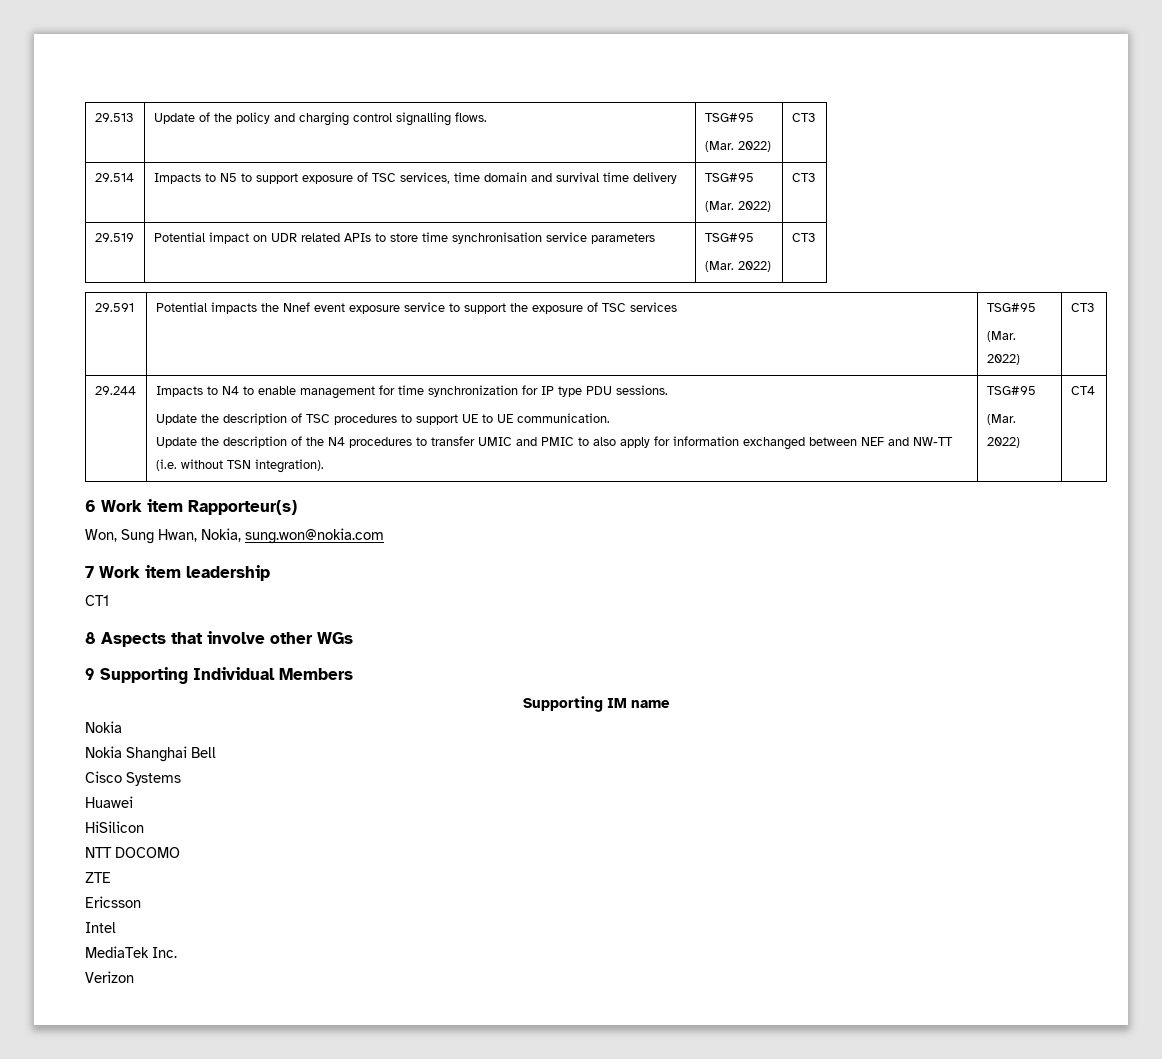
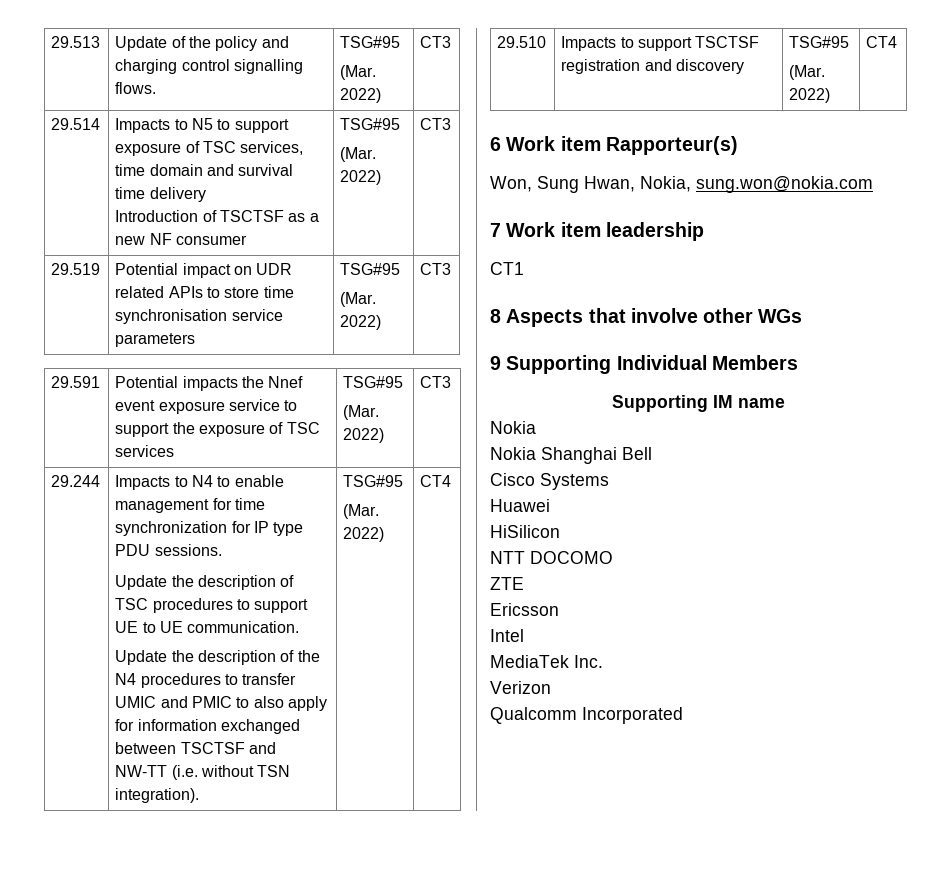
(677, 178) none -> [115,210,319,222] [115,233,248,245] // Introduction of TSCTSF as a new NF consumer
[860,437,884,446] NEF -> [180,742,245,754] TSCTSF
(1095, 390) none -> [497,36,547,48] [561,36,760,51] [561,59,745,74] [789,36,850,48] [789,65,826,80] [789,88,831,103] [866,36,898,48] // 29.510 | Impacts to support TSCTSF registration and discovery | TSG#95 // (Mar. 2022) | CT4
(134, 977) none -> [490,707,683,724] // Qualcomm Incorporated

